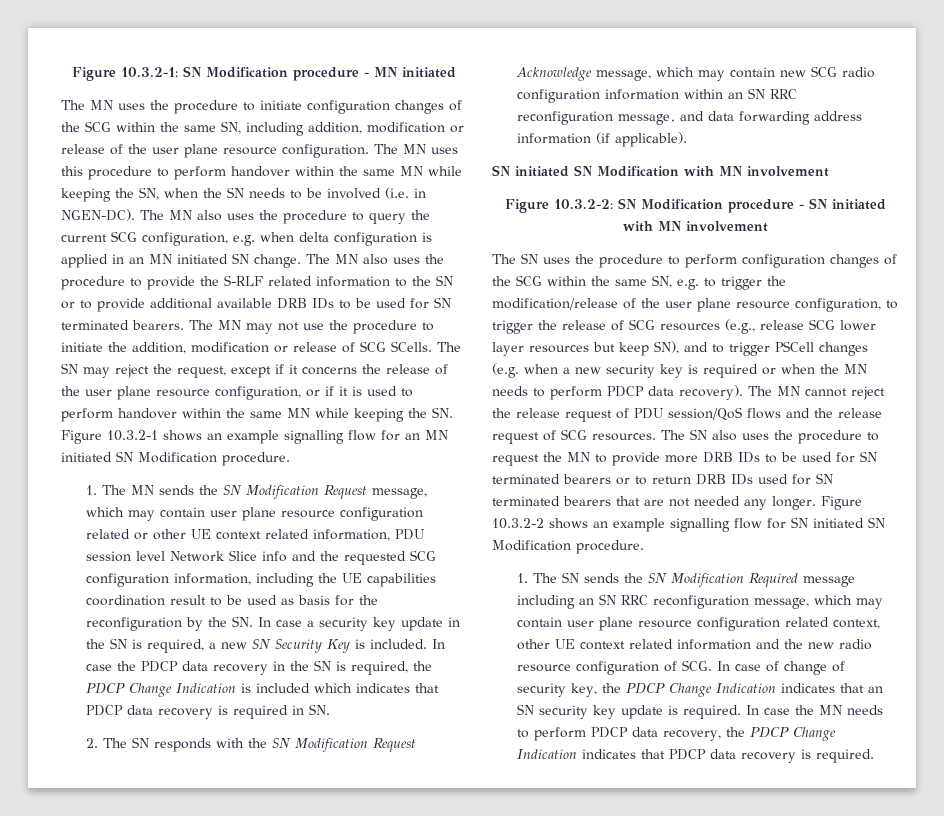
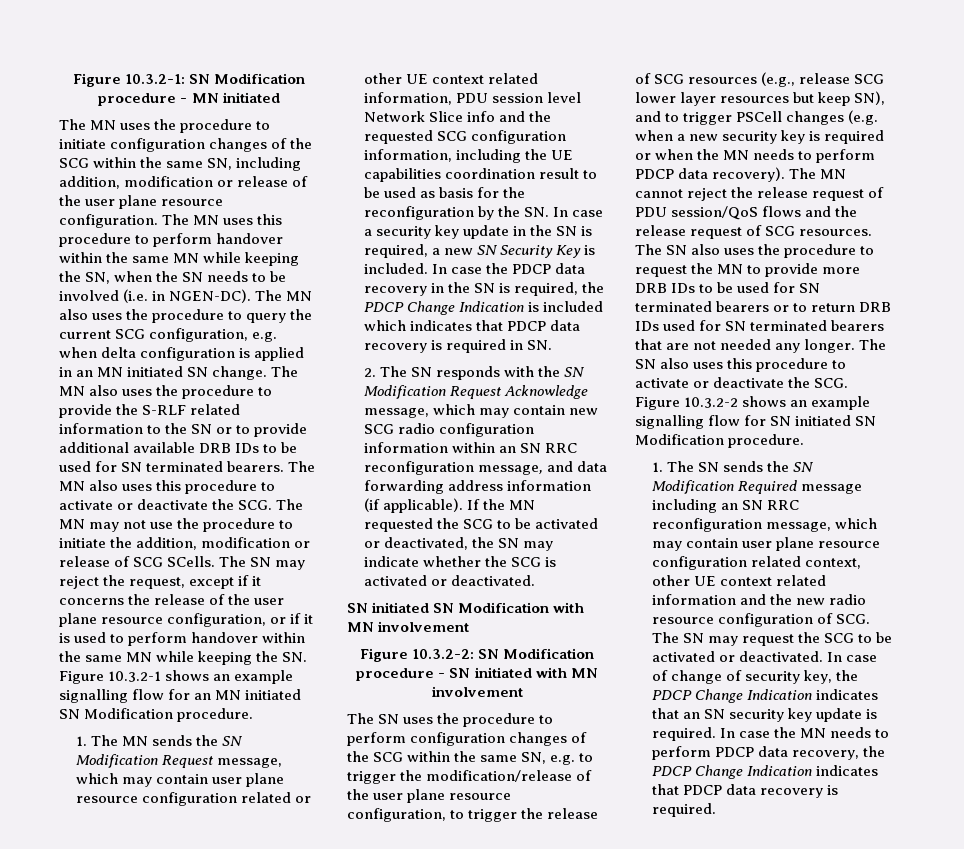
(241, 325) none -> [89,480,276,494] [59,499,304,510] [59,519,85,529] also uses this procedure to activate or deactivate the SCG. The MN
(688, 139) none -> [466,499,535,510] [363,518,598,532] [363,537,553,551] [363,556,556,567] [363,575,535,586] If the MN requested the SCG to be activated or deactivated, the SN may indicate whether the SCG is activated or deactivated.
(816, 503) none -> [859,339,887,350] [635,358,847,372] [635,377,849,388] The SN also uses this procedure to activate or deactivate the SCG.
(713, 665) none -> [651,632,893,646] [651,651,823,662] The SN may request the SCG to be activated or deactivated.

